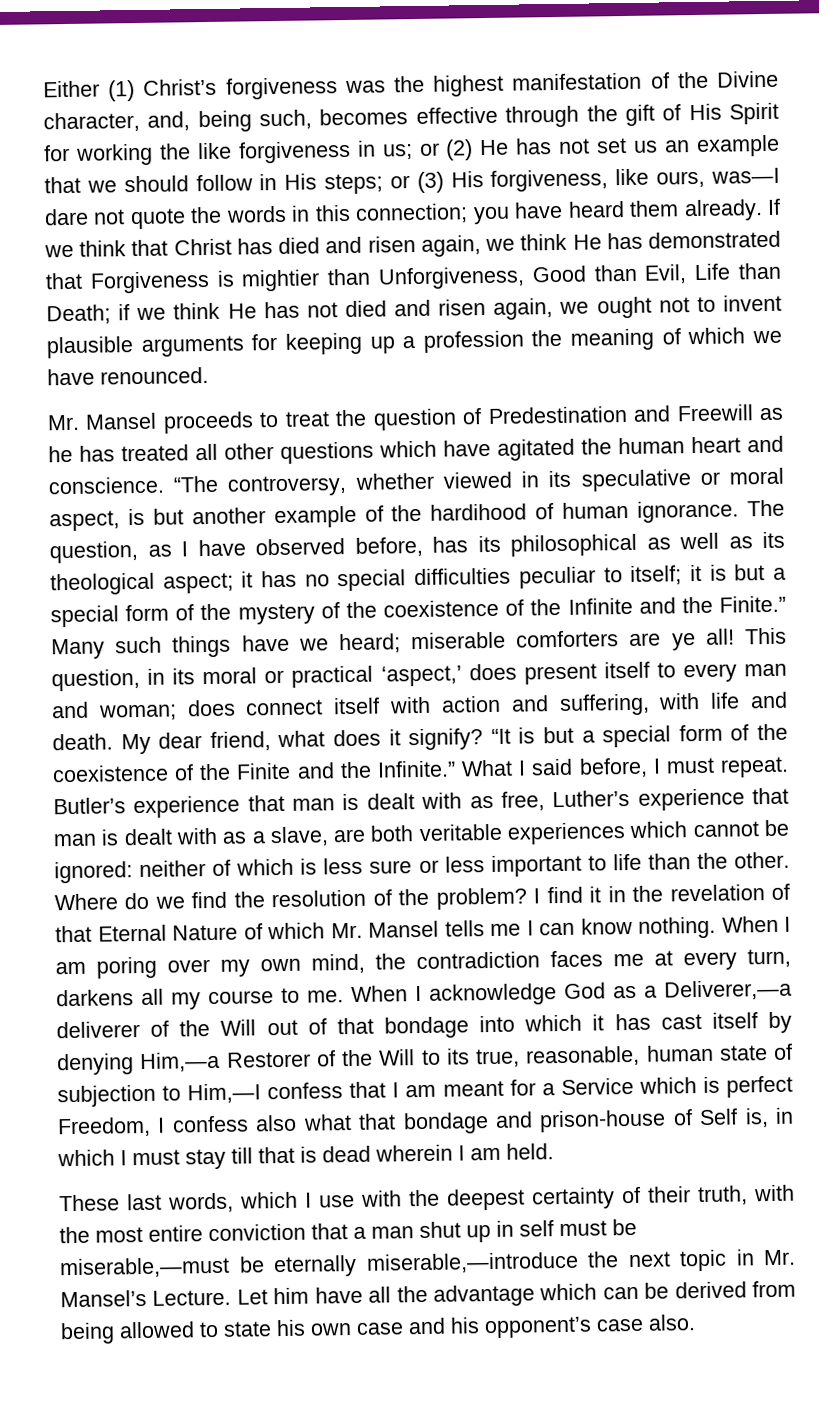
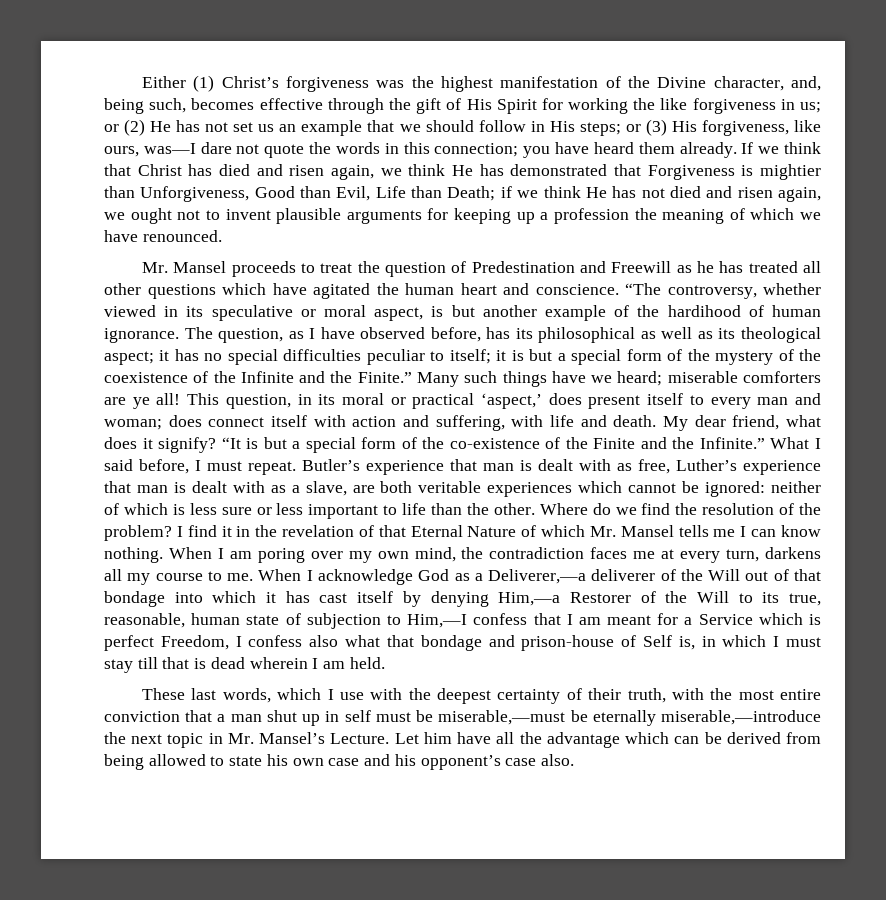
[52,764,169,783] coexistence -> [449,438,540,449] co-existence

